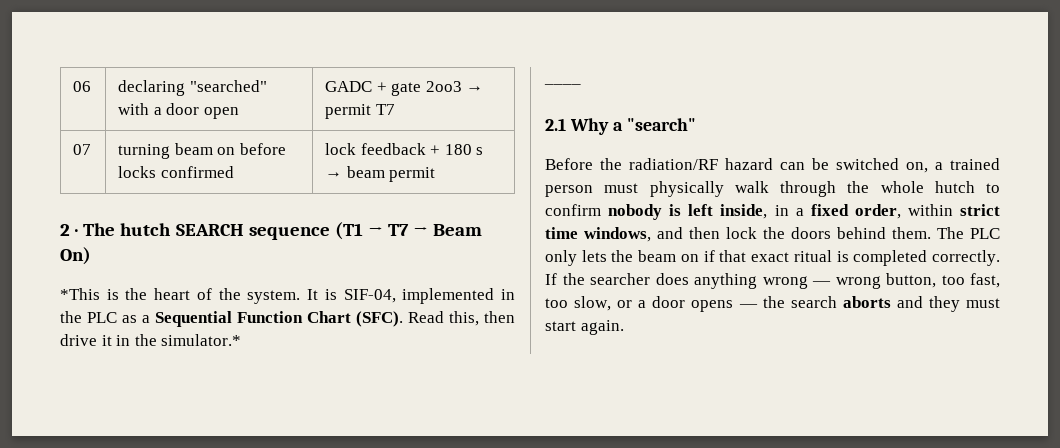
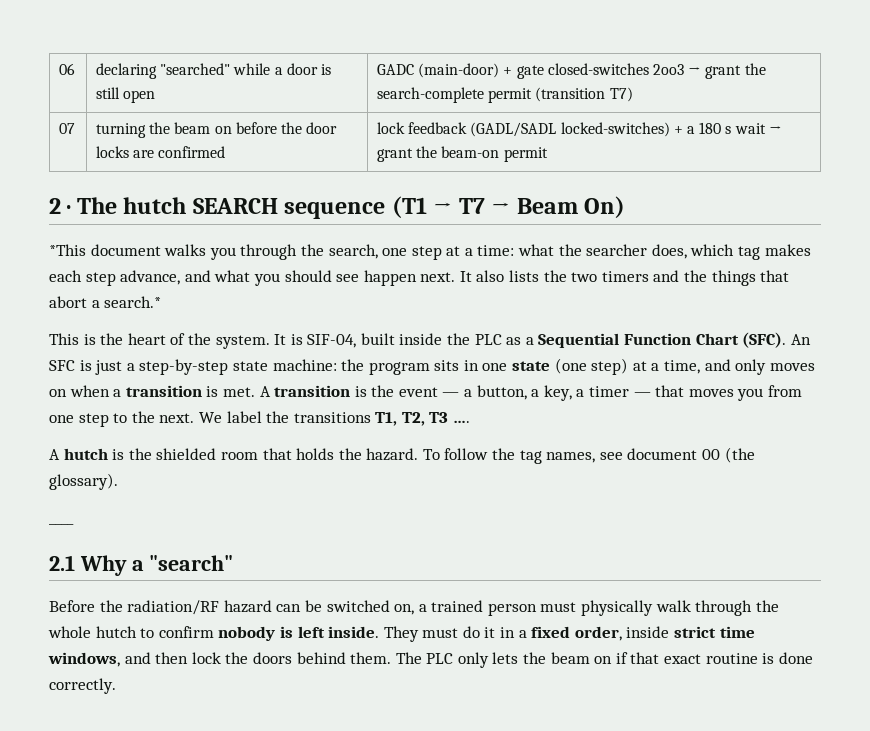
[118,103,200,115] with a door -> [233,63,331,75] [96,87,121,99] while a door is still
(373, 86) none -> [418,63,500,78] (main-door)
(422, 89) none -> [547,63,649,75] closed-switches
[325,104,395,119] permit T7 -> [705,63,766,79] [377,87,633,103] grant the search-complete permit (transition T7)
(171, 151) none -> [149,122,171,134] the
[118,166,157,178] locks -> [280,122,338,134] [96,146,155,158] the door locks are
[430,144,484,155] [325,166,385,178] + 180 s → beam -> [470,122,782,137] [377,146,500,162] (GADL/SADL locked-switches) + a 180 s wait → grant the beam-on
(100, 294) none -> [90,244,811,260] [49,270,790,286] [49,296,162,308] [49,333,79,345] document walks you through the search, one step at a time: what the searcher does, which tag makes each step advance, and what you should see happen next. It also lists the two timers and the things that abort a search.* // This
[402,288,515,304] implemented in -> [360,333,443,345] built inside
[408,311,515,326] [60,334,242,346] Read this, then drive it in the simulator.* -> [790,334,811,345] [49,358,815,375] [49,385,802,401] [49,411,471,427] [49,447,755,464] [49,473,118,490] An SFC is just a step-by-step state machine: the program sits in one state (one step) at a time, and only moves on when a transition is met. A transition is the event — a button, a key, a timer — that moves you from one step to the next. We label the transitions T1, T2, T3 …. // A hutch is the shielded room that holds the hazard. To follow the tag names, see document 00 (the glossary).
[720,204,768,219] inside, -> [328,626,496,642] inside. They must do it
[907,204,953,216] within -> [626,626,670,638] inside
[793,250,1000,266] [545,273,1000,289] [545,296,1000,312] [545,320,624,335] ritual is completed correctly. If the searcher does anything wrong — wrong button, too fast, too slow, or a door opens — the search aborts and they must start again. -> [705,652,813,664] [49,678,116,694] routine is done correctly.

